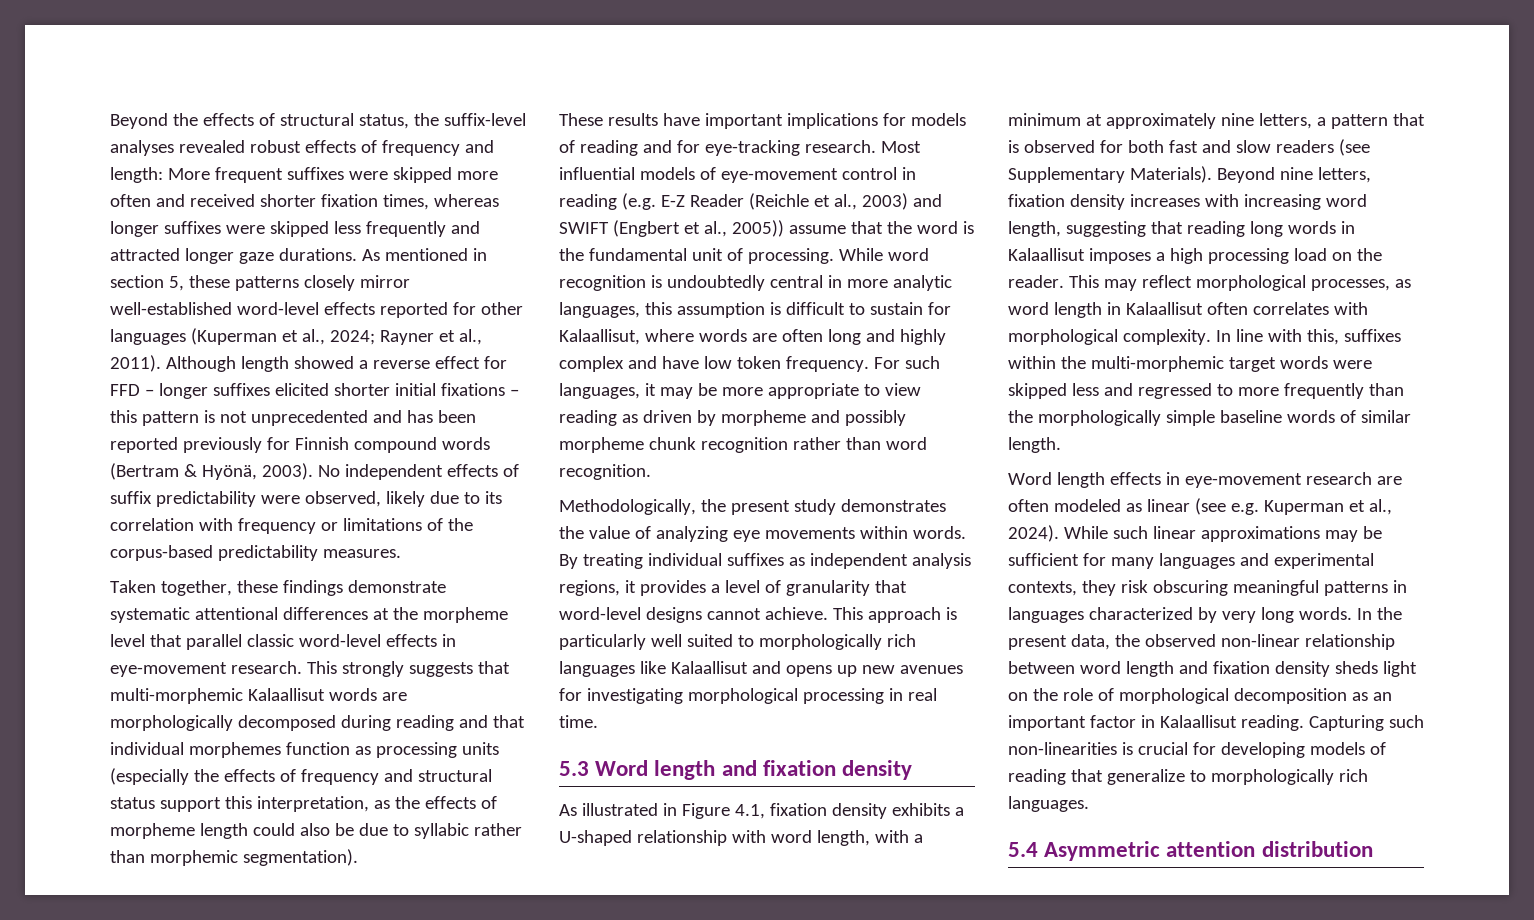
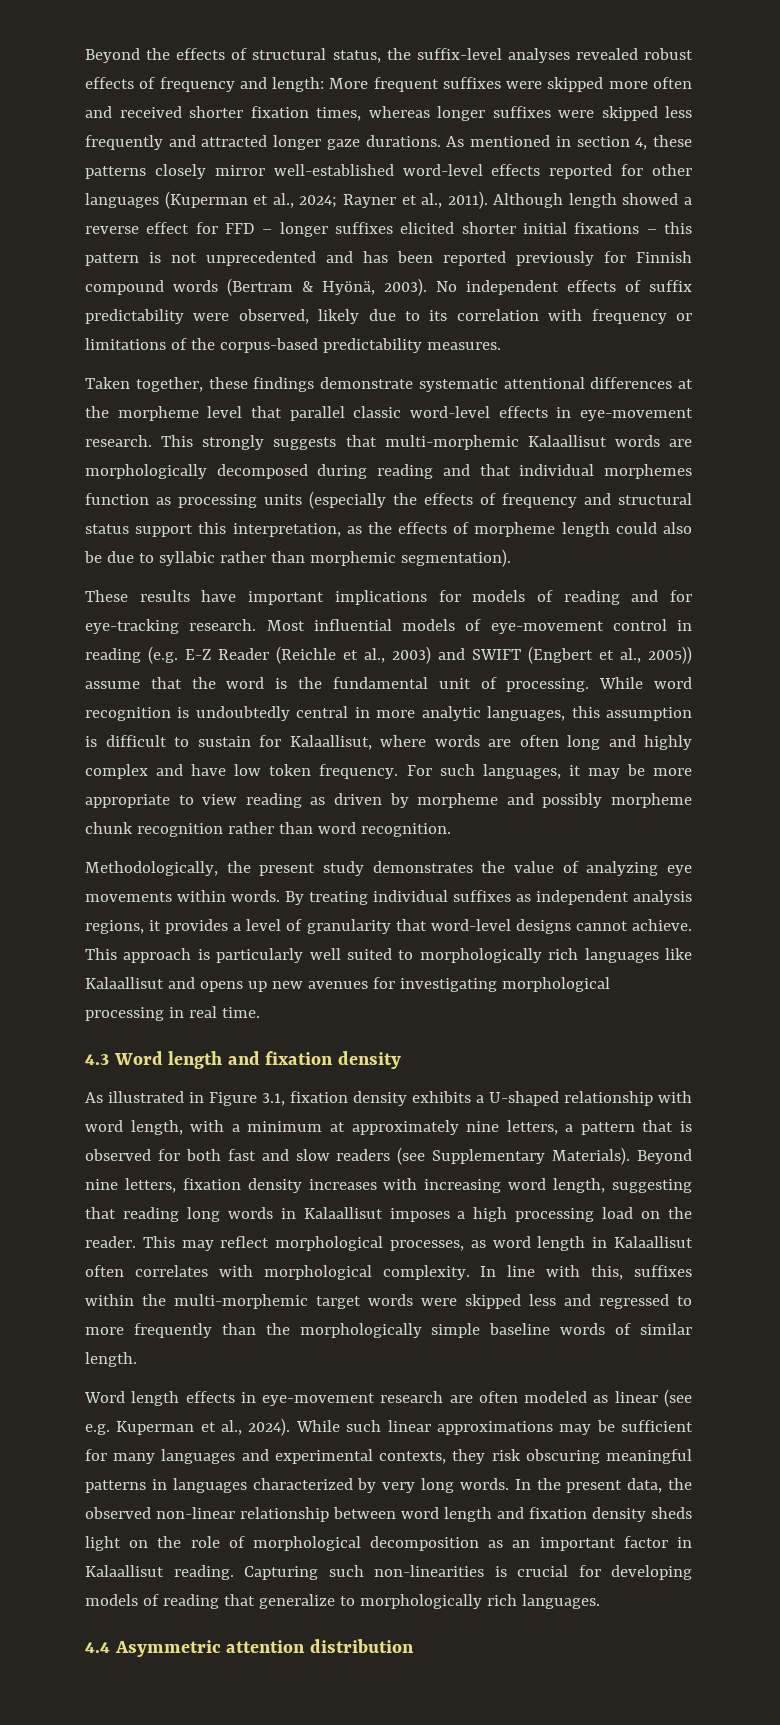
[168,276,184,291] 5, -> [635,137,648,150] 4,
[559,761,589,776] 5.3 -> [85,1054,109,1065] 4.3
[734,804,765,819] 4.1, -> [262,1093,285,1106] 3.1,
[1008,842,1038,857] 5.4 -> [85,1642,110,1653] 4.4

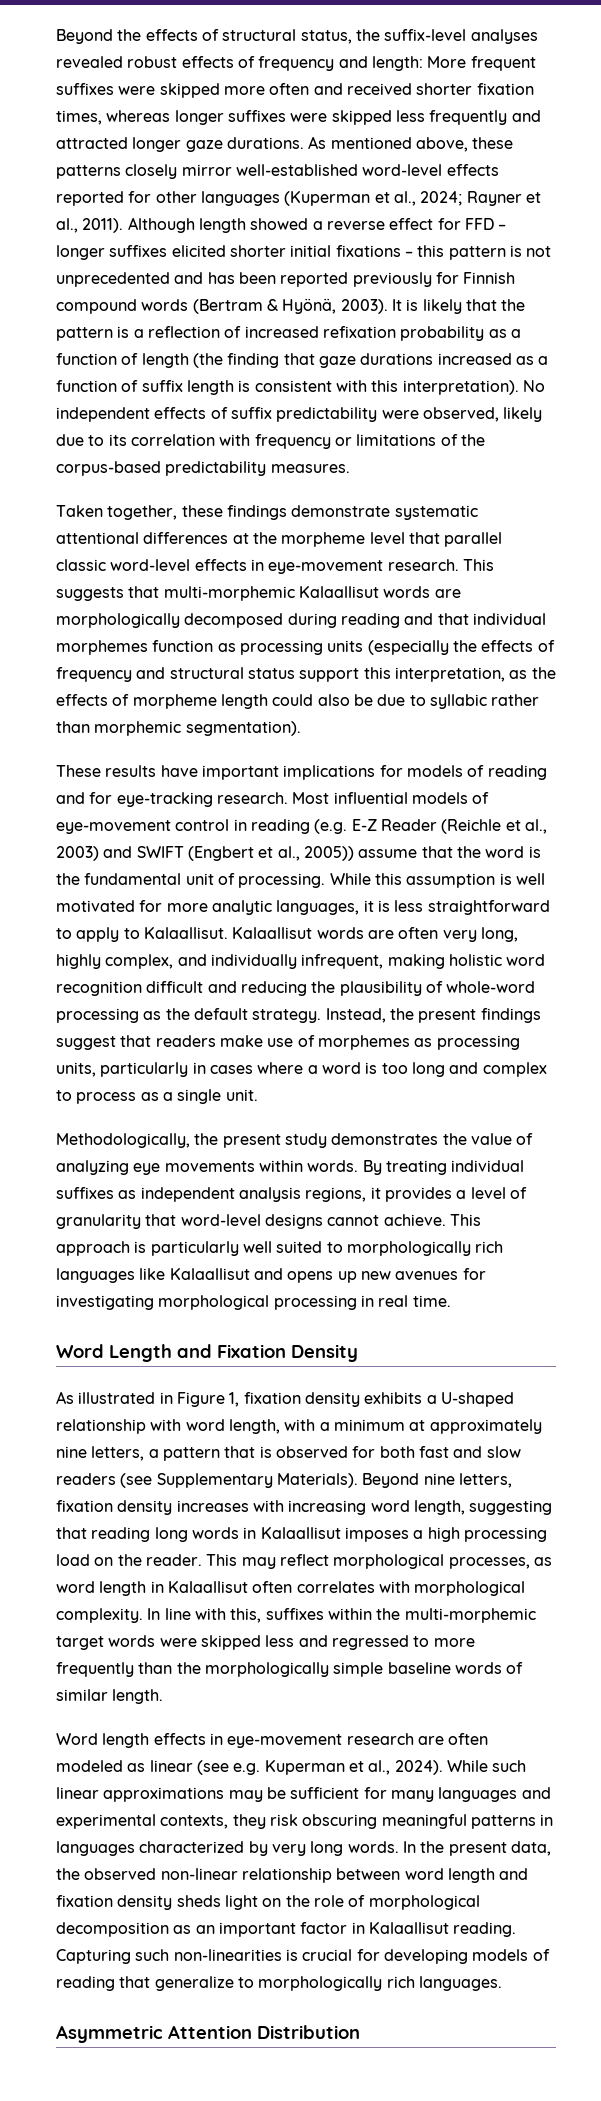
[555,136,648,150] in section 4, -> [415,137,468,152] above,
(427, 287) none -> [391,299,526,314] [56,326,521,341] [56,353,549,368] [56,380,519,395] It is likely that the pattern is a reflection of increased refixation probability as a function of length (the finding that gaze durations increased as a function of suffix length is consistent with this interpretation).
[202,435,265,450] strongly -> (494, 565) none
[654,677,692,689] [85,706,693,721] [85,735,692,750] [85,764,692,779] [85,793,693,808] [85,822,451,837] word recognition is undoubtedly central in more analytic languages, this assumption is difficult to sustain for Kalaallisut, where words are often long and highly complex and have low token frequency. For such languages, it may be more appropriate to view reading as driven by morpheme and possibly morpheme chunk recognition rather than word recognition. -> [374,873,545,888] [56,900,550,915] [56,927,518,942] [56,954,546,969] [56,981,536,996] [56,1008,541,1023] [56,1035,520,1050] [56,1062,547,1077] [56,1089,258,1104] this assumption is well motivated for more analytic languages, it is less straightforward to apply to Kalaallisut. Kalaallisut words are often very long, highly complex, and individually infrequent, making holistic word recognition difficult and reducing the plausibility of whole-word processing as the default strategy. Instead, the present findings suggest that readers make use of morphemes as processing units, particularly in cases where a word is too long and complex to process as a single unit.
[85,1051,401,1069] 4.3 Word length and fixation density -> [56,1344,358,1362] Word Length and Fixation Density
[262,1093,285,1106] 3.1, -> [229,1392,240,1407] 1,
[85,1639,414,1657] 4.4 Asymmetric attention distribution -> [56,2025,360,2043] Asymmetric Attention Distribution

